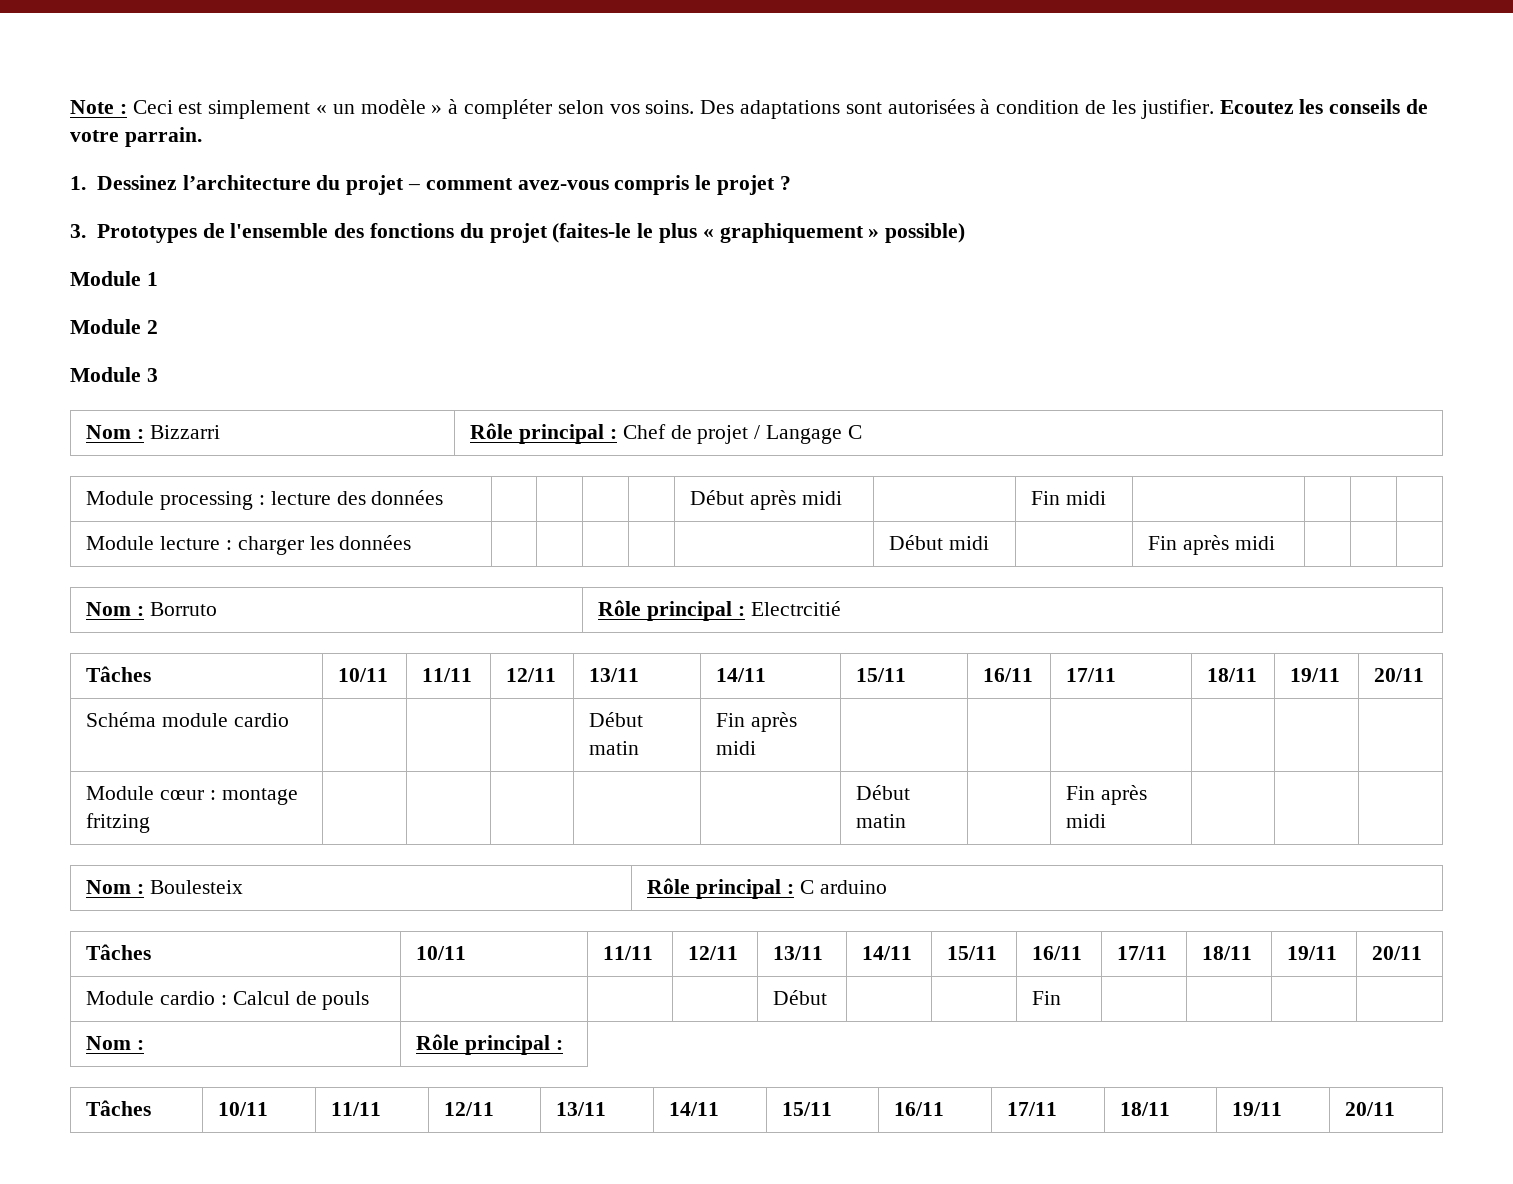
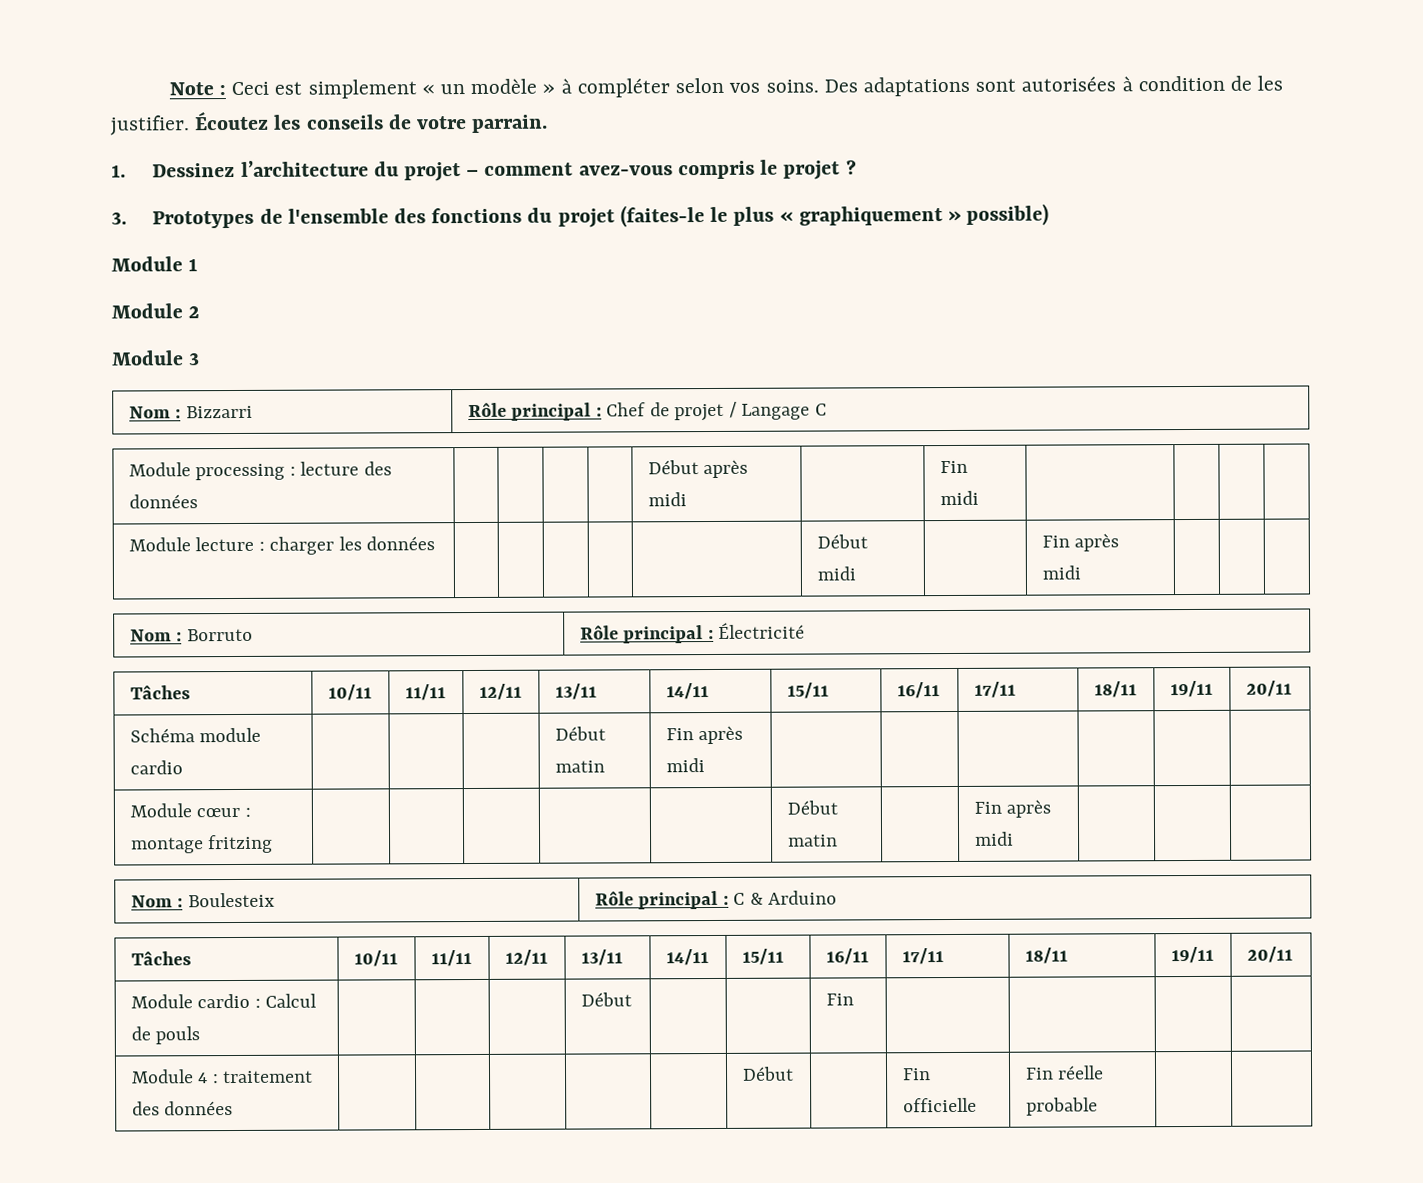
[1219,100,1294,114] Ecoutez -> [194,111,270,131] Écoutez
[750,601,841,616] Electrcitié -> [718,622,806,639] Électricité
[819,880,887,894] arduino -> [749,890,838,905] & Arduino
[86,1036,145,1050] [416,1034,563,1055] [86,1100,152,1116] [218,1102,269,1116] [331,1102,382,1116] [444,1102,495,1116] [556,1102,607,1116] [669,1102,720,1116] [782,1102,833,1116] [894,1102,945,1116] [1007,1102,1058,1116] [1120,1102,1171,1116] [1232,1102,1283,1116] [1345,1102,1396,1116] Nom : | Rôle principal : // Tâches | 10/11 | 11/11 | 12/11 | 13/11 | 14/11 | 15/11 | 16/11 | 17/11 | 18/11 | 19/11 | 20/11 -> [130,1069,314,1084] [131,1101,234,1116] [741,1066,794,1081] [901,1068,931,1081] [902,1097,977,1113] [1024,1065,1105,1080] [1025,1097,1098,1116] Module 4 : traitement des données | | | | | | Début | | Fin officielle | Fin réelle probable | |

